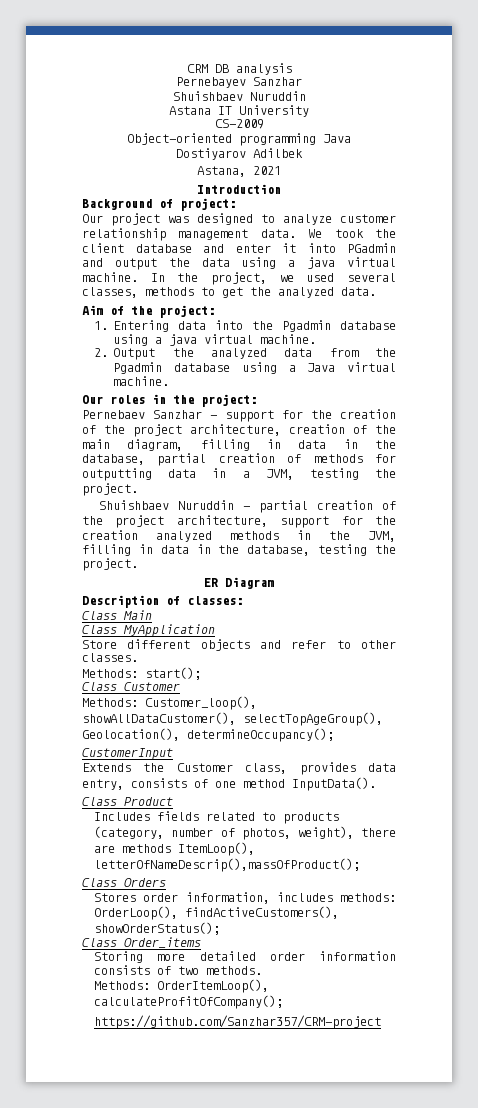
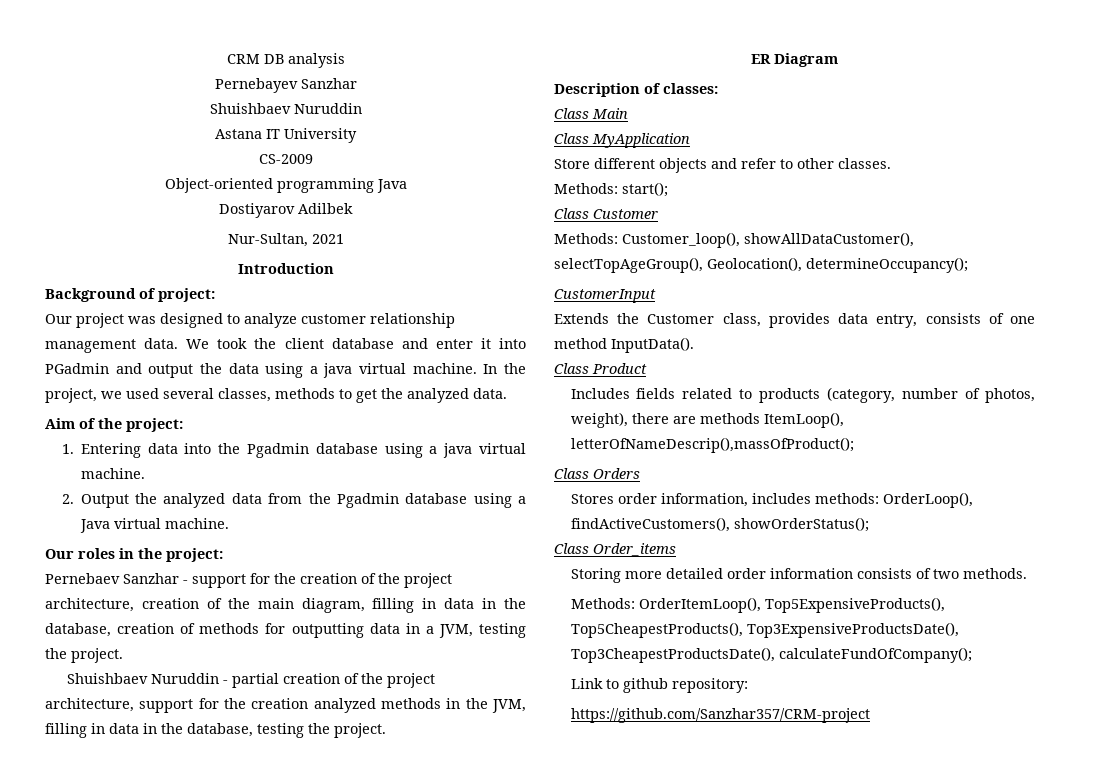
[197,166,246,177] Astana, -> [227,233,308,247] Nur-Sultan,
[157,453,207,466] partial -> (111, 630) none
[94,995,284,1009] calculateProfitOfCompany(); -> [764,597,945,613] [570,622,959,638] [570,647,972,663] [570,678,748,693] Top5ExpensiveProducts(), Top5CheapestProducts(), Top3ExpensiveProductsDate(), Top3CheapestProductsDate(), calculateFundOfCompany(); // Link to github repository:

